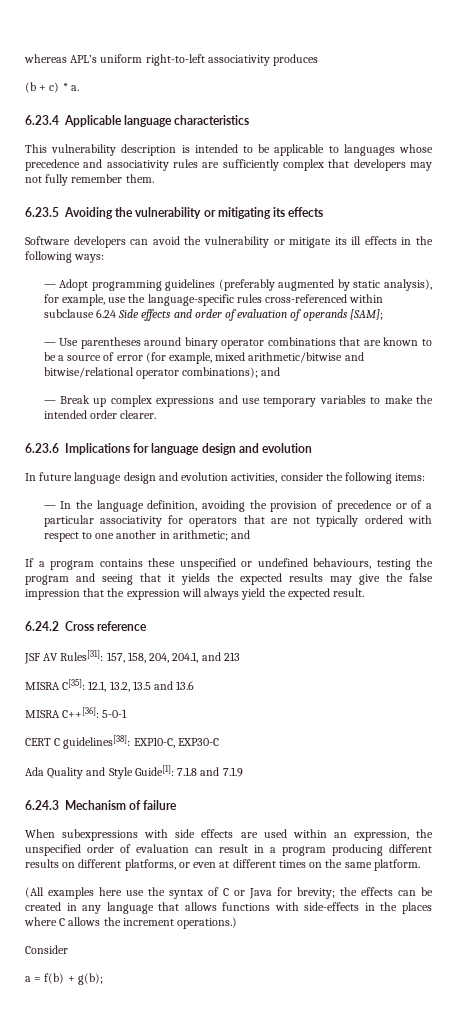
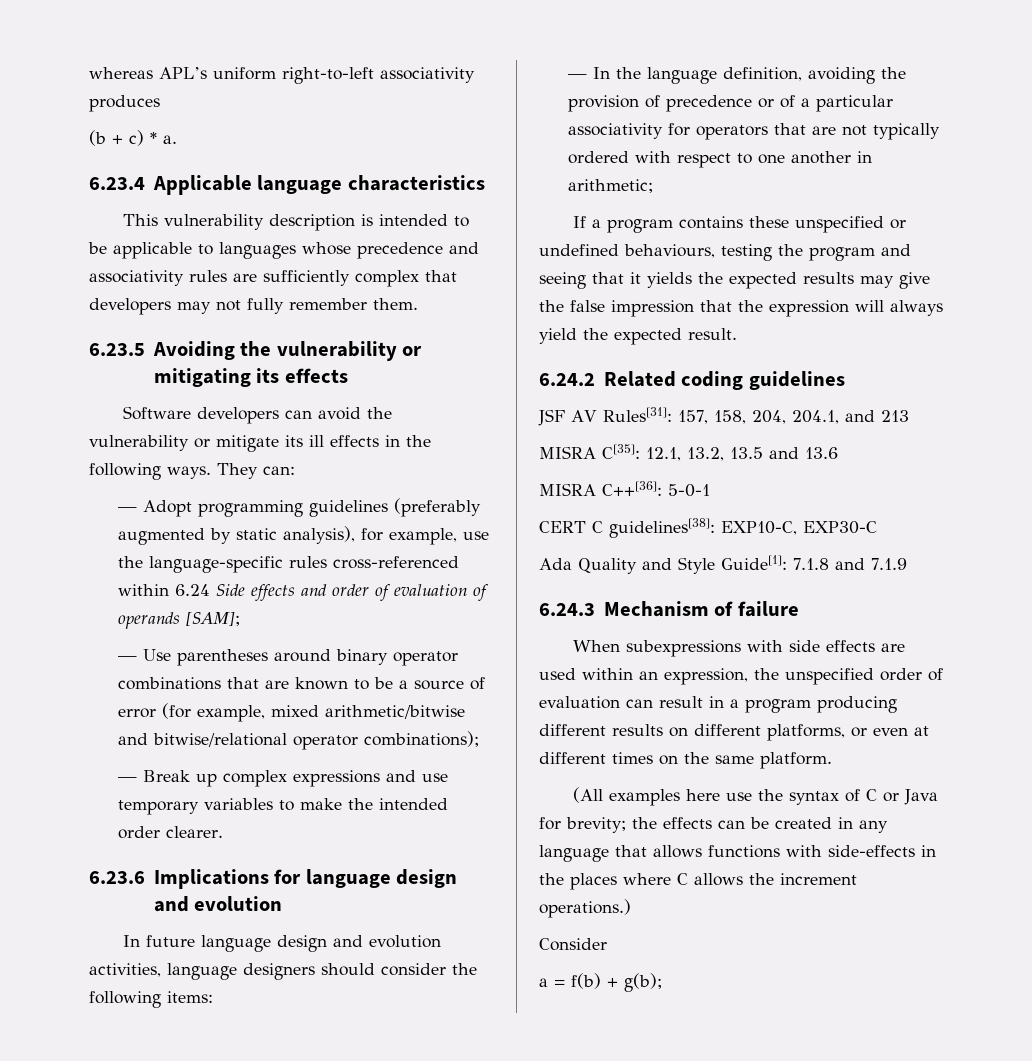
[74,254,105,263] ways: -> [167,463,295,479] ways. They can:
[43,309,94,318] subclause -> (170, 590) none
[261,367,281,376] and -> (480, 739) none
(278, 478) none -> [167,963,375,980] language designers should
[230,530,250,539] and -> (654, 186) none
[65,621,148,631] Cross reference -> [603,371,845,390] Related coding guidelines

